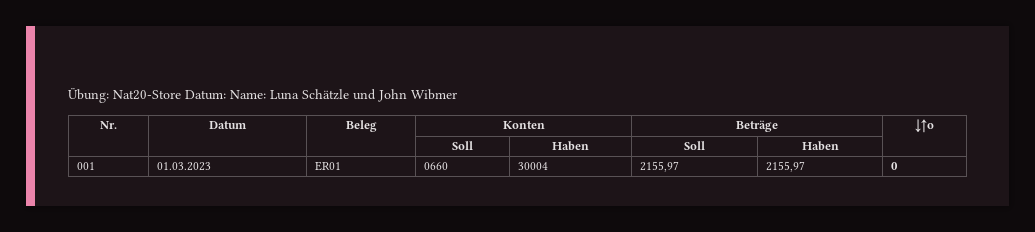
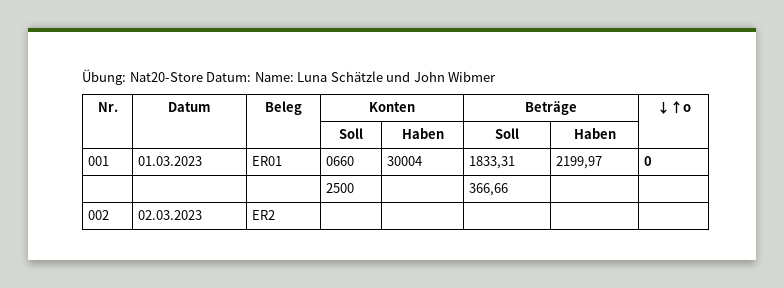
[640,161,680,172] [766,161,806,172] 2155,97 | 2155,97 -> [468,156,515,169] [555,156,602,169] 1833,31 | 2199,97
(899, 166) none -> [325,183,354,193] [468,183,508,196] [87,210,109,220] [137,210,202,220] [251,210,275,220] // | | | 2500 | | 366,66 | | // 002 | 02.03.2023 | ER2 | | | | |

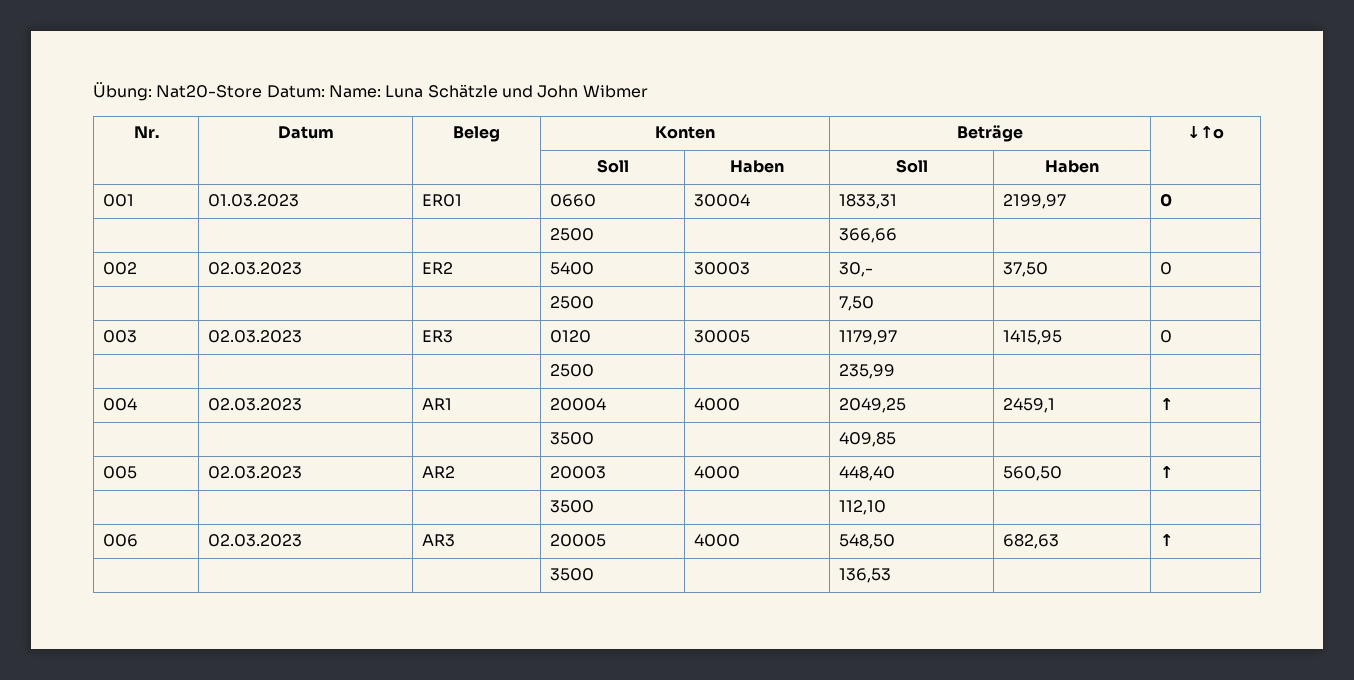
(275, 215) | | -> [550,262,595,275] [694,262,751,275] [839,262,874,277] [1003,262,1049,277] [1160,262,1173,275] [550,296,595,309] [839,296,875,311] [103,330,138,343] [208,330,303,343] [422,330,454,343] [550,330,592,343] [694,330,751,343] [839,330,898,345] [1003,330,1063,345] [1160,330,1173,343] [550,364,595,377] [839,364,896,379] [103,398,138,411] [208,398,303,411] [422,398,453,410] [550,398,607,411] [694,398,741,411] [839,398,907,413] [1003,398,1056,413] [1160,398,1174,410] [550,432,595,445] [839,432,897,447] [103,466,138,479] [208,466,303,479] [422,466,456,478] [550,466,607,479] [694,466,741,479] [839,466,896,481] [1003,466,1063,481] [1160,466,1174,478] [550,500,595,513] [839,500,887,515] [103,534,139,547] [208,534,303,547] [422,534,456,547] [550,534,607,547] [694,534,741,547] [839,534,896,549] [1003,534,1060,549] [1160,534,1174,546] [550,568,595,581] [839,568,892,583] 5400 | 30003 | 30,- | 37,50 | 0 // | | | 2500 | | 7,50 | | // 003 | 02.03.2023 | ER3 | 0120 | 30005 | 1179,97 | 1415,95 | 0 // | | | 2500 | | 235,99 | | // 004 | 02.03.2023 | AR1 | 20004 | 4000 | 2049,25 | 2459,1 | ↑ // | | | 3500 | | 409,85 | | // 005 | 02.03.2023 | AR2 | 20003 | 4000 | 448,40 | 560,50 | ↑ // | | | 3500 | | 112,10 | | // 006 | 02.03.2023 | AR3 | 20005 | 4000 | 548,50 | 682,63 | ↑ // | | | 3500 | | 136,53

